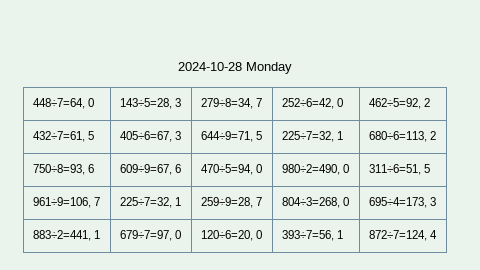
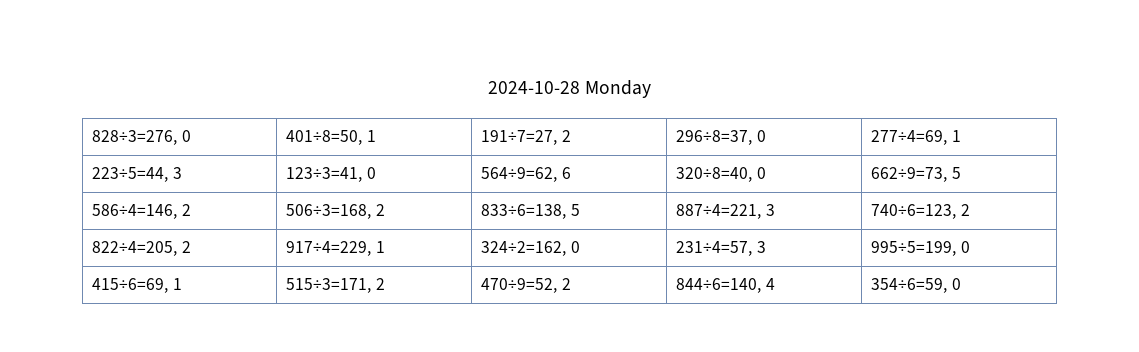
[33,98,95,109] [120,98,182,109] [201,98,263,109] [282,98,344,109] [369,98,431,109] [33,131,95,142] [120,131,182,142] [201,131,263,142] [282,131,344,142] [369,131,437,142] [33,164,95,175] [120,164,182,175] [201,164,263,175] [282,164,350,175] [369,164,431,175] [33,197,101,208] [120,197,182,208] [201,197,263,208] [282,197,350,208] [369,197,437,208] [33,230,101,241] [120,230,182,241] [201,230,263,241] [282,230,344,241] [369,230,438,241] 448÷7=64, 0 | 143÷5=28, 3 | 279÷8=34, 7 | 252÷6=42, 0 | 462÷5=92, 2 // 432÷7=61, 5 | 405÷6=67, 3 | 644÷9=71, 5 | 225÷7=32, 1 | 680÷6=113, 2 // 750÷8=93, 6 | 609÷9=67, 6 | 470÷5=94, 0 | 980÷2=490, 0 | 311÷6=51, 5 // 961÷9=106, 7 | 225÷7=32, 1 | 259÷9=28, 7 | 804÷3=268, 0 | 695÷4=173, 3 // 883÷2=441, 1 | 679÷7=97, 0 | 120÷6=20, 0 | 393÷7=56, 1 | 872÷7=124, 4 -> [92,130,191,145] [286,130,376,145] [481,130,571,145] [676,130,766,145] [871,130,961,145] [92,167,182,182] [286,167,376,182] [481,167,571,182] [676,167,766,182] [871,167,961,182] [92,204,191,219] [286,204,385,219] [481,204,580,219] [676,204,775,219] [871,204,970,219] [92,241,191,256] [286,241,385,256] [481,241,580,256] [676,241,766,256] [871,241,970,256] [92,278,182,293] [286,278,385,293] [481,278,571,293] [676,278,775,293] [871,278,961,293] 828÷3=276, 0 | 401÷8=50, 1 | 191÷7=27, 2 | 296÷8=37, 0 | 277÷4=69, 1 // 223÷5=44, 3 | 123÷3=41, 0 | 564÷9=62, 6 | 320÷8=40, 0 | 662÷9=73, 5 // 586÷4=146, 2 | 506÷3=168, 2 | 833÷6=138, 5 | 887÷4=221, 3 | 740÷6=123, 2 // 822÷4=205, 2 | 917÷4=229, 1 | 324÷2=162, 0 | 231÷4=57, 3 | 995÷5=199, 0 // 415÷6=69, 1 | 515÷3=171, 2 | 470÷9=52, 2 | 844÷6=140, 4 | 354÷6=59, 0

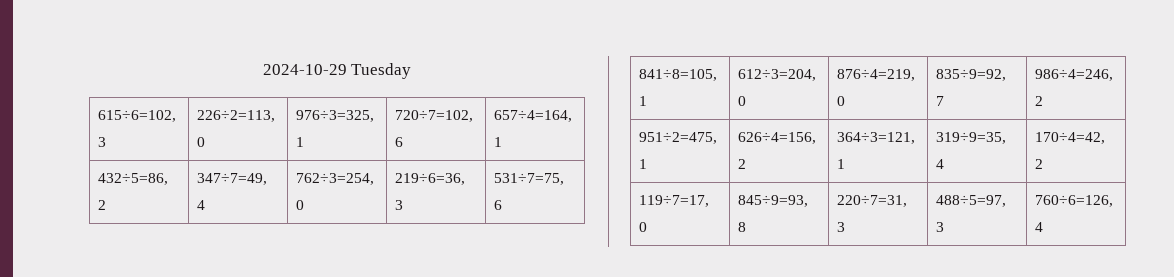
[487,80,652,98] [92,130,191,145] [286,130,376,145] [481,130,571,145] [676,130,766,145] [871,130,961,145] [92,167,182,182] [286,167,376,182] [481,167,571,182] [676,167,766,182] [871,167,961,182] [92,204,191,219] [286,204,385,219] [481,204,580,219] [676,204,775,219] [871,204,970,219] [92,241,191,256] [286,241,385,256] [481,241,580,256] [676,241,766,256] [871,241,970,256] [92,278,182,293] [286,278,385,293] [481,278,571,293] [676,278,775,293] [871,278,961,293] 2024-10-28 Monday // 828÷3=276, 0 | 401÷8=50, 1 | 191÷7=27, 2 | 296÷8=37, 0 | 277÷4=69, 1 // 223÷5=44, 3 | 123÷3=41, 0 | 564÷9=62, 6 | 320÷8=40, 0 | 662÷9=73, 5 // 586÷4=146, 2 | 506÷3=168, 2 | 833÷6=138, 5 | 887÷4=221, 3 | 740÷6=123, 2 // 822÷4=205, 2 | 917÷4=229, 1 | 324÷2=162, 0 | 231÷4=57, 3 | 995÷5=199, 0 // 415÷6=69, 1 | 515÷3=171, 2 | 470÷9=52, 2 | 844÷6=140, 4 | 354÷6=59, 0 -> [262,63,412,79] [98,110,177,122] [98,137,107,147] [197,110,276,122] [197,137,206,147] [296,110,375,122] [296,137,305,147] [395,110,474,122] [395,137,404,147] [494,110,573,122] [494,137,503,147] [98,173,169,185] [98,200,107,210] [197,173,268,185] [197,200,206,210] [296,173,375,185] [296,200,305,210] [395,173,466,185] [395,200,404,210] [494,173,565,185] [494,200,503,210] [639,69,718,81] [639,96,648,106] [738,69,817,81] [738,96,747,106] [837,69,916,81] [837,96,846,106] [936,69,1007,81] [936,96,945,106] [1035,69,1114,81] [1035,96,1044,106] [639,132,718,144] [639,159,648,169] [738,132,817,144] [738,159,747,169] [837,132,916,144] [837,159,846,169] [936,132,1007,144] [936,159,945,169] [1035,132,1106,144] [1035,159,1044,169] [639,195,710,207] [639,222,648,232] [738,195,809,207] [738,222,747,232] [837,195,908,207] [837,222,846,232] [936,195,1007,207] [936,222,945,232] [1035,195,1114,207] [1035,222,1044,232] 2024-10-29 Tuesday // 615÷6=102, 3 | 226÷2=113, 0 | 976÷3=325, 1 | 720÷7=102, 6 | 657÷4=164, 1 // 432÷5=86, 2 | 347÷7=49, 4 | 762÷3=254, 0 | 219÷6=36, 3 | 531÷7=75, 6 // 841÷8=105, 1 | 612÷3=204, 0 | 876÷4=219, 0 | 835÷9=92, 7 | 986÷4=246, 2 // 951÷2=475, 1 | 626÷4=156, 2 | 364÷3=121, 1 | 319÷9=35, 4 | 170÷4=42, 2 // 119÷7=17, 0 | 845÷9=93, 8 | 220÷7=31, 3 | 488÷5=97, 3 | 760÷6=126, 4

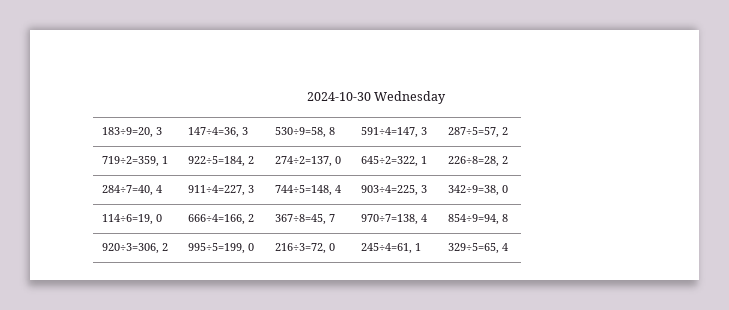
[262,63,412,79] [98,110,177,122] [98,137,107,147] [197,110,276,122] [197,137,206,147] [296,110,375,122] [296,137,305,147] [395,110,474,122] [395,137,404,147] [494,110,573,122] [494,137,503,147] [98,173,169,185] [98,200,107,210] [197,173,268,185] [197,200,206,210] [296,173,375,185] [296,200,305,210] [395,173,466,185] [395,200,404,210] [494,173,565,185] [494,200,503,210] [639,69,718,81] [639,96,648,106] [738,69,817,81] [738,96,747,106] [837,69,916,81] [837,96,846,106] [936,69,1007,81] [936,96,945,106] [1035,69,1114,81] [1035,96,1044,106] [639,132,718,144] [639,159,648,169] [738,132,817,144] [738,159,747,169] [837,132,916,144] [837,159,846,169] [936,132,1007,144] [936,159,945,169] [1035,132,1106,144] [1035,159,1044,169] [639,195,710,207] [639,222,648,232] [738,195,809,207] [738,222,747,232] [837,195,908,207] [837,222,846,232] [936,195,1007,207] [936,222,945,232] [1035,195,1114,207] 2024-10-29 Tuesday // 615÷6=102, 3 | 226÷2=113, 0 | 976÷3=325, 1 | 720÷7=102, 6 | 657÷4=164, 1 // 432÷5=86, 2 | 347÷7=49, 4 | 762÷3=254, 0 | 219÷6=36, 3 | 531÷7=75, 6 // 841÷8=105, 1 | 612÷3=204, 0 | 876÷4=219, 0 | 835÷9=92, 7 | 986÷4=246, 2 // 951÷2=475, 1 | 626÷4=156, 2 | 364÷3=121, 1 | 319÷9=35, 4 | 170÷4=42, 2 // 119÷7=17, 0 | 845÷9=93, 8 | 220÷7=31, 3 | 488÷5=97, 3 | 760÷6=126, -> [306,91,447,104] [102,127,163,138] [188,127,249,138] [275,127,336,138] [361,127,428,138] [448,127,509,138] [102,156,169,167] [188,156,255,167] [275,156,342,167] [361,156,428,167] [448,156,509,167] [102,185,163,196] [188,185,255,196] [275,185,342,196] [361,185,428,196] [448,185,509,196] [102,214,163,225] [188,214,255,225] [275,214,336,225] [361,214,428,225] [448,214,509,225] [102,243,169,254] [188,243,255,254] [275,243,336,254] [361,243,422,254] [448,243,500,254] 2024-10-30 Wednesday // 183÷9=20, 3 | 147÷4=36, 3 | 530÷9=58, 8 | 591÷4=147, 3 | 287÷5=57, 2 // 719÷2=359, 1 | 922÷5=184, 2 | 274÷2=137, 0 | 645÷2=322, 1 | 226÷8=28, 2 // 284÷7=40, 4 | 911÷4=227, 3 | 744÷5=148, 4 | 903÷4=225, 3 | 342÷9=38, 0 // 114÷6=19, 0 | 666÷4=166, 2 | 367÷8=45, 7 | 970÷7=138, 4 | 854÷9=94, 8 // 920÷3=306, 2 | 995÷5=199, 0 | 216÷3=72, 0 | 245÷4=61, 1 | 329÷5=65,

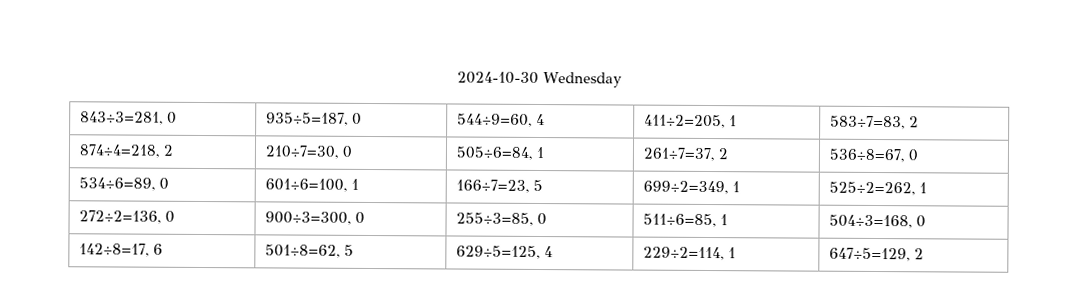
[102,127,163,138] [188,127,249,138] [275,127,336,138] [361,127,428,138] [448,127,509,138] [102,156,169,167] [188,156,255,167] [275,156,342,167] [361,156,428,167] [448,156,509,167] [102,185,163,196] [188,185,255,196] [275,185,342,196] [361,185,428,196] [448,185,509,196] [102,214,163,225] [188,214,255,225] [275,214,336,225] [361,214,428,225] [448,214,509,225] [102,243,169,254] [188,243,255,254] [275,243,336,254] [361,243,422,254] [448,243,509,254] 183÷9=20, 3 | 147÷4=36, 3 | 530÷9=58, 8 | 591÷4=147, 3 | 287÷5=57, 2 // 719÷2=359, 1 | 922÷5=184, 2 | 274÷2=137, 0 | 645÷2=322, 1 | 226÷8=28, 2 // 284÷7=40, 4 | 911÷4=227, 3 | 744÷5=148, 4 | 903÷4=225, 3 | 342÷9=38, 0 // 114÷6=19, 0 | 666÷4=166, 2 | 367÷8=45, 7 | 970÷7=138, 4 | 854÷9=94, 8 // 920÷3=306, 2 | 995÷5=199, 0 | 216÷3=72, 0 | 245÷4=61, 1 | 329÷5=65, 4 -> [79,111,177,125] [265,112,362,126] [456,113,545,127] [643,114,737,129] [829,115,919,130] [78,144,174,158] [264,145,352,159] [455,146,544,160] [642,147,728,162] [828,148,918,163] [78,177,169,191] [264,178,359,192] [455,179,543,193] [642,180,740,195] [828,181,927,196] [78,210,175,224] [264,211,365,225] [455,212,547,226] [642,213,728,228] [828,214,926,229] [78,243,163,257] [264,244,354,258] [455,245,553,260] [642,246,736,261] [828,247,924,262] 843÷3=281, 0 | 935÷5=187, 0 | 544÷9=60, 4 | 411÷2=205, 1 | 583÷7=83, 2 // 874÷4=218, 2 | 210÷7=30, 0 | 505÷6=84, 1 | 261÷7=37, 2 | 536÷8=67, 0 // 534÷6=89, 0 | 601÷6=100, 1 | 166÷7=23, 5 | 699÷2=349, 1 | 525÷2=262, 1 // 272÷2=136, 0 | 900÷3=300, 0 | 255÷3=85, 0 | 511÷6=85, 1 | 504÷3=168, 0 // 142÷8=17, 6 | 501÷8=62, 5 | 629÷5=125, 4 | 229÷2=114, 1 | 647÷5=129, 2

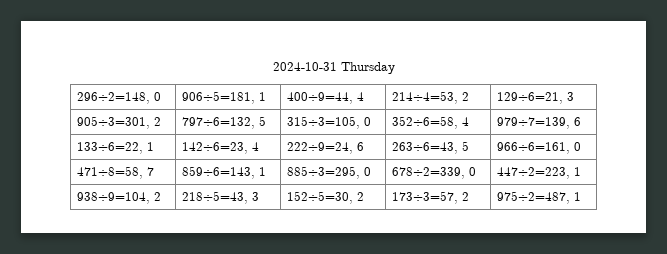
[457,71,623,88] [79,111,177,125] [265,112,362,126] [456,113,545,127] [643,114,737,129] [829,115,919,130] [78,144,174,158] [264,145,352,159] [455,146,544,160] [642,147,728,162] [828,148,918,163] [78,177,169,191] [264,178,359,192] [455,179,543,193] [642,180,740,195] [828,181,927,196] [78,210,175,224] [264,211,365,225] [455,212,547,226] [642,213,728,228] [828,214,926,229] [78,243,163,257] [264,244,354,258] [455,245,553,260] [642,246,736,261] [828,247,924,262] 2024-10-30 Wednesday // 843÷3=281, 0 | 935÷5=187, 0 | 544÷9=60, 4 | 411÷2=205, 1 | 583÷7=83, 2 // 874÷4=218, 2 | 210÷7=30, 0 | 505÷6=84, 1 | 261÷7=37, 2 | 536÷8=67, 0 // 534÷6=89, 0 | 601÷6=100, 1 | 166÷7=23, 5 | 699÷2=349, 1 | 525÷2=262, 1 // 272÷2=136, 0 | 900÷3=300, 0 | 255÷3=85, 0 | 511÷6=85, 1 | 504÷3=168, 0 // 142÷8=17, 6 | 501÷8=62, 5 | 629÷5=125, 4 | 229÷2=114, 1 | 647÷5=129, 2 -> [272,62,395,74] [76,92,161,104] [181,91,266,104] [286,92,364,104] [391,91,469,104] [496,92,574,104] [76,116,161,129] [181,116,266,129] [286,116,371,129] [391,116,469,129] [496,117,581,129] [76,142,154,154] [181,142,259,154] [286,142,364,154] [391,141,469,154] [496,142,581,154] [76,166,154,179] [181,166,266,179] [286,166,371,179] [391,167,476,179] [496,167,581,179] [76,192,161,204] [181,191,259,204] [286,191,364,204] [391,191,469,204] [496,191,581,204] 2024-10-31 Thursday // 296÷2=148, 0 | 906÷5=181, 1 | 400÷9=44, 4 | 214÷4=53, 2 | 129÷6=21, 3 // 905÷3=301, 2 | 797÷6=132, 5 | 315÷3=105, 0 | 352÷6=58, 4 | 979÷7=139, 6 // 133÷6=22, 1 | 142÷6=23, 4 | 222÷9=24, 6 | 263÷6=43, 5 | 966÷6=161, 0 // 471÷8=58, 7 | 859÷6=143, 1 | 885÷3=295, 0 | 678÷2=339, 0 | 447÷2=223, 1 // 938÷9=104, 2 | 218÷5=43, 3 | 152÷5=30, 2 | 173÷3=57, 2 | 975÷2=487, 1

